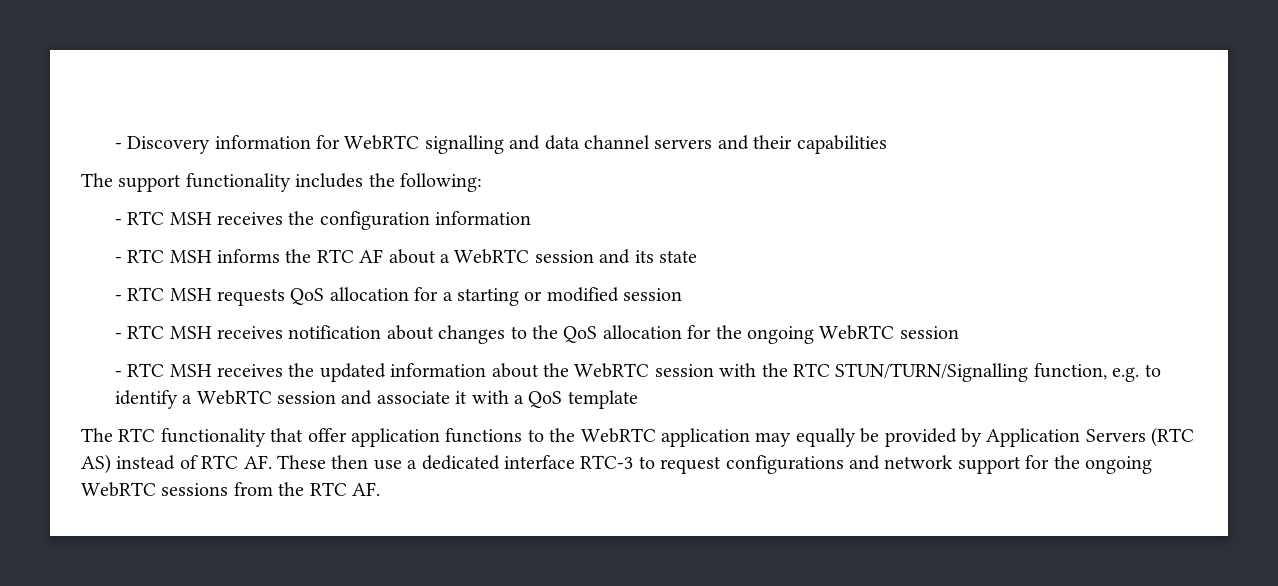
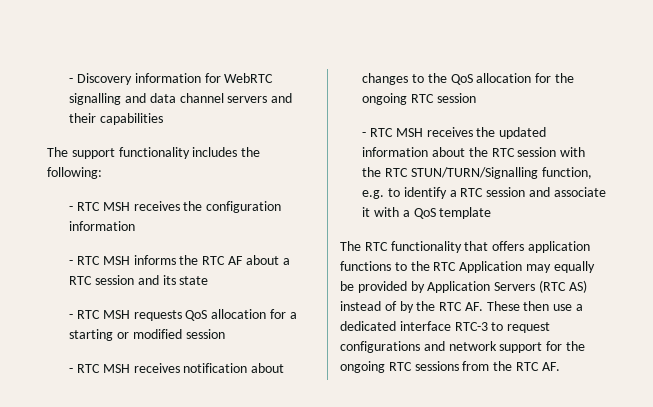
[454,249,530,264] WebRTC -> [69,276,93,285] RTC
[819,325,895,340] WebRTC -> [411,94,435,103] RTC
[574,363,650,378] WebRTC -> [491,148,515,157] RTC
[196,390,272,405] WebRTC -> [460,188,484,197] RTC
[307,428,347,442] offer -> [492,241,525,251] offers
[580,428,750,447] WebRTC application -> [433,261,523,273] RTC Application
(198, 462) none -> [399,301,436,313] by the
[81,482,156,497] WebRTC -> [388,362,412,371] RTC

